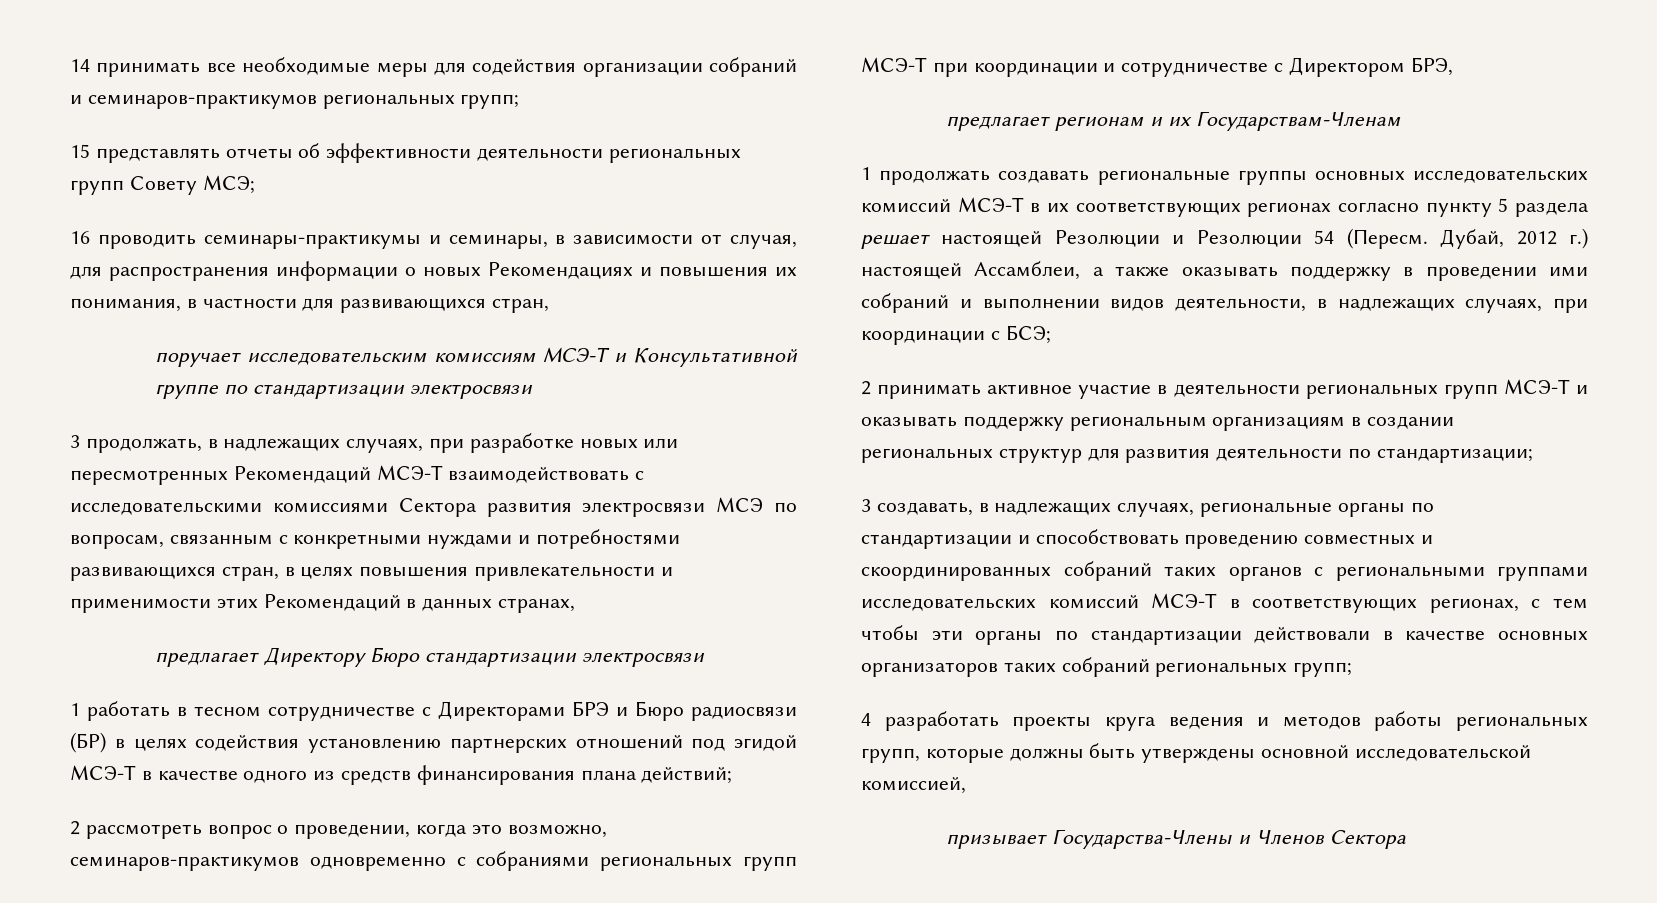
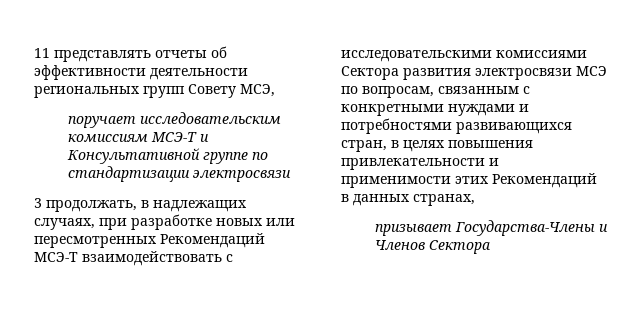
[70,57,797,77] [70,94,520,109] [70,144,90,158] 14 принимать все необходимые меры для содействия организации собраний и семинаров-практикумов региональных групп; // 15 -> [34,48,50,58] 11
[202,175,255,194] [70,231,797,249] [70,261,797,281] [70,298,550,313] МСЭ; // 16 проводить семинары-практикумы и семинары, в зависимости от случая, для распространения информации о новых Рекомендациях и повышения их понимания, в частности для развивающихся стран, -> [240,84,275,97] МСЭ,
[155,647,705,667] [70,701,797,721] [70,732,797,753] [70,765,733,785] [70,821,607,839] [70,851,797,871] [861,57,1453,77] [946,111,1401,131] [861,167,1588,185] [861,197,1589,217] [861,228,1588,249] [861,261,1588,281] [861,293,1588,313] [861,325,1051,345] [861,379,1588,399] [861,416,1455,431] [861,448,1533,463] [861,499,1434,517] [861,529,1434,549] [861,561,1588,581] [861,593,1588,613] [861,625,1588,645] [861,657,1353,677] [861,711,1588,731] [861,743,1531,763] [861,777,966,794] // предлагает Директору Бюро стандартизации электросвязи // 1 работать в тесном сотрудничестве с Директорами БРЭ и Бюро радиосвязи (БР) в целях содействия установлению партнерских отношений под эгидой МСЭ-Т в качестве одного из средств финансирования плана действий; // 2 рассмотреть вопрос о проведении, когда это возможно, семинаров-практикумов одновременно с собраниями региональных групп МСЭ-Т при координации и сотрудничестве с Директором БРЭ, // предлагает регионам и их Государствам-Членам // 1 продолжать создавать региональные группы основных исследовательских комиссий МСЭ-Т в их соответствующих регионах согласно пункту 5 раздела решает настоящей Резолюции и Резолюции 54 (Пересм. Дубай, 2012 г.) настоящей Ассамблеи, а также оказывать поддержку в проведении ими собраний и выполнении видов деятельности, в надлежащих случаях, при координации с БСЭ; // 2 принимать активное участие в деятельности региональных групп МСЭ-Т и оказывать поддержку региональным организациям в создании региональных структур для развития деятельности по стандартизации; // 3 создавать, в надлежащих случаях, региональные органы по стандартизации и способствовать проведению совместных и скоординированных собраний таких органов с региональными группами исследовательских комиссий МСЭ-Т в соответствующих регионах, с тем чтобы эти органы по стандартизации действовали в качестве основных организаторов таких собраний региональных групп; // 4 разработать проекты круга ведения и методов работы региональных групп, которые должны быть утверждены основной исследовательской комиссией, -> (475, 200) none

